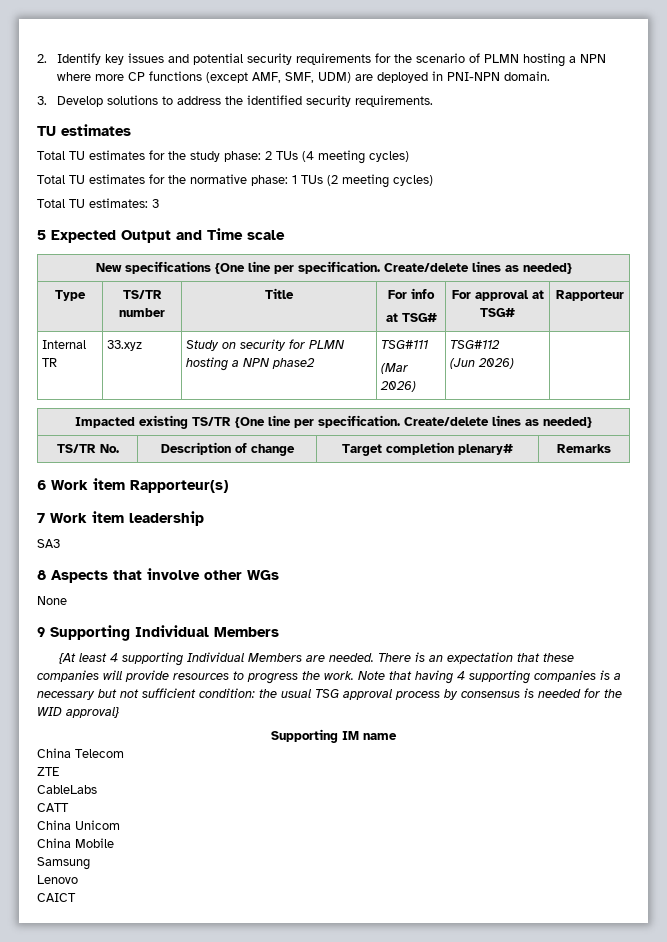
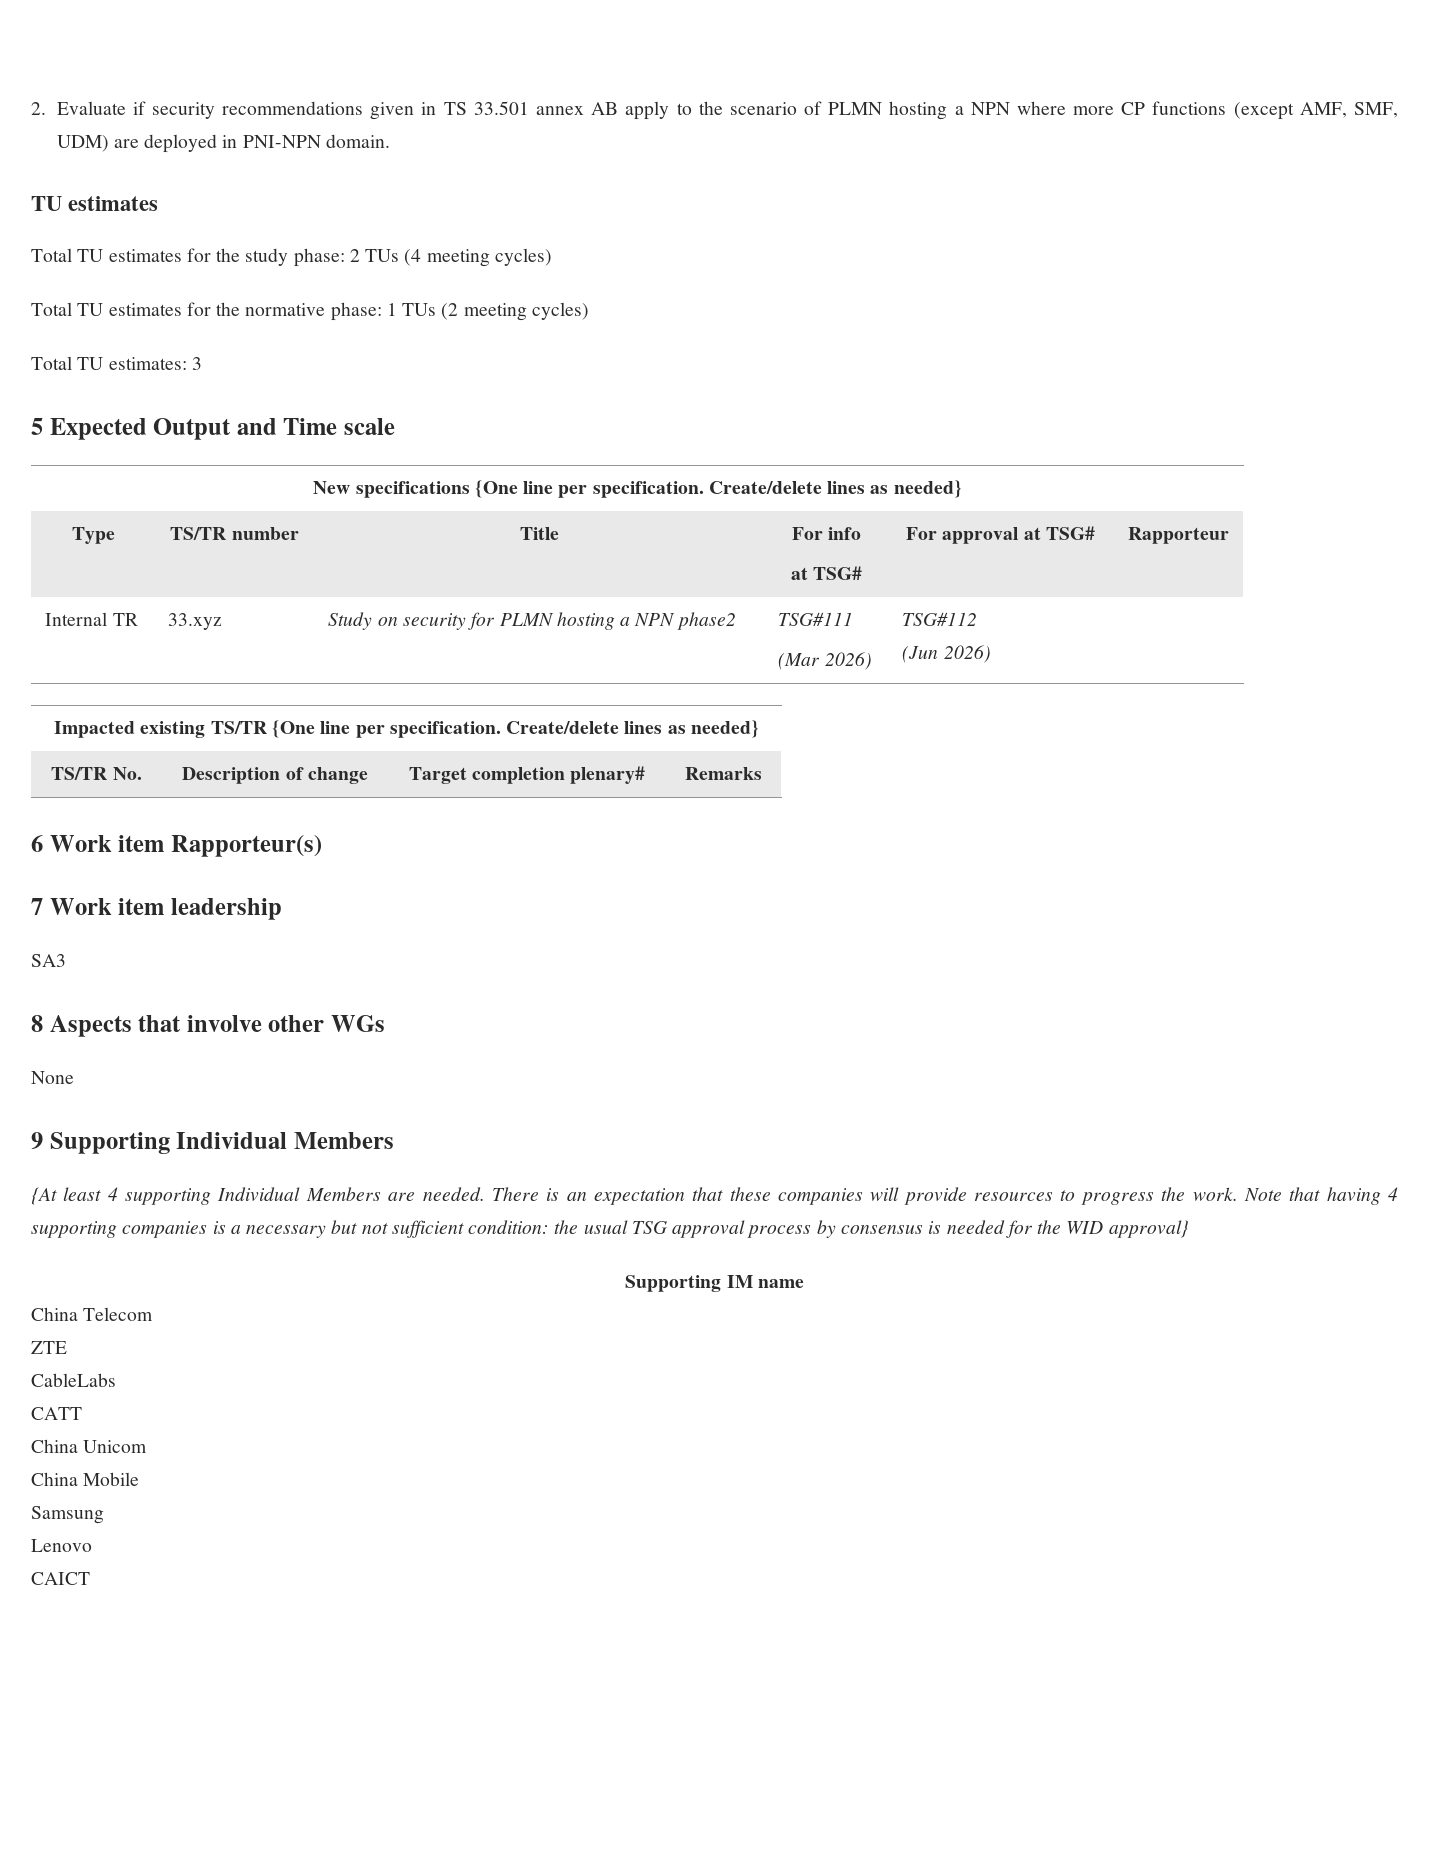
[57,53,392,65] Identify key issues and potential security requirements for -> [56,101,692,120] Evaluate if security recommendations given in TS 33.501 annex AB apply to
[37,95,434,107] // 3. Develop solutions to address the identified security requirements. -> (390, 141) none

